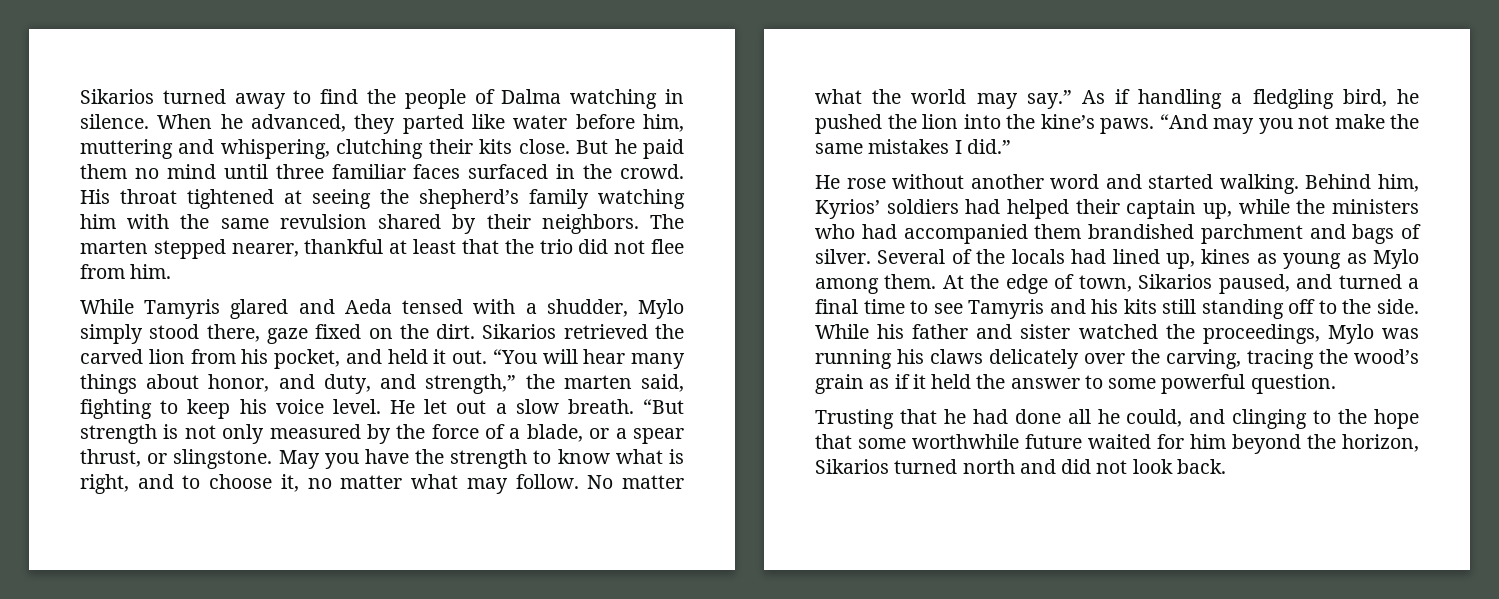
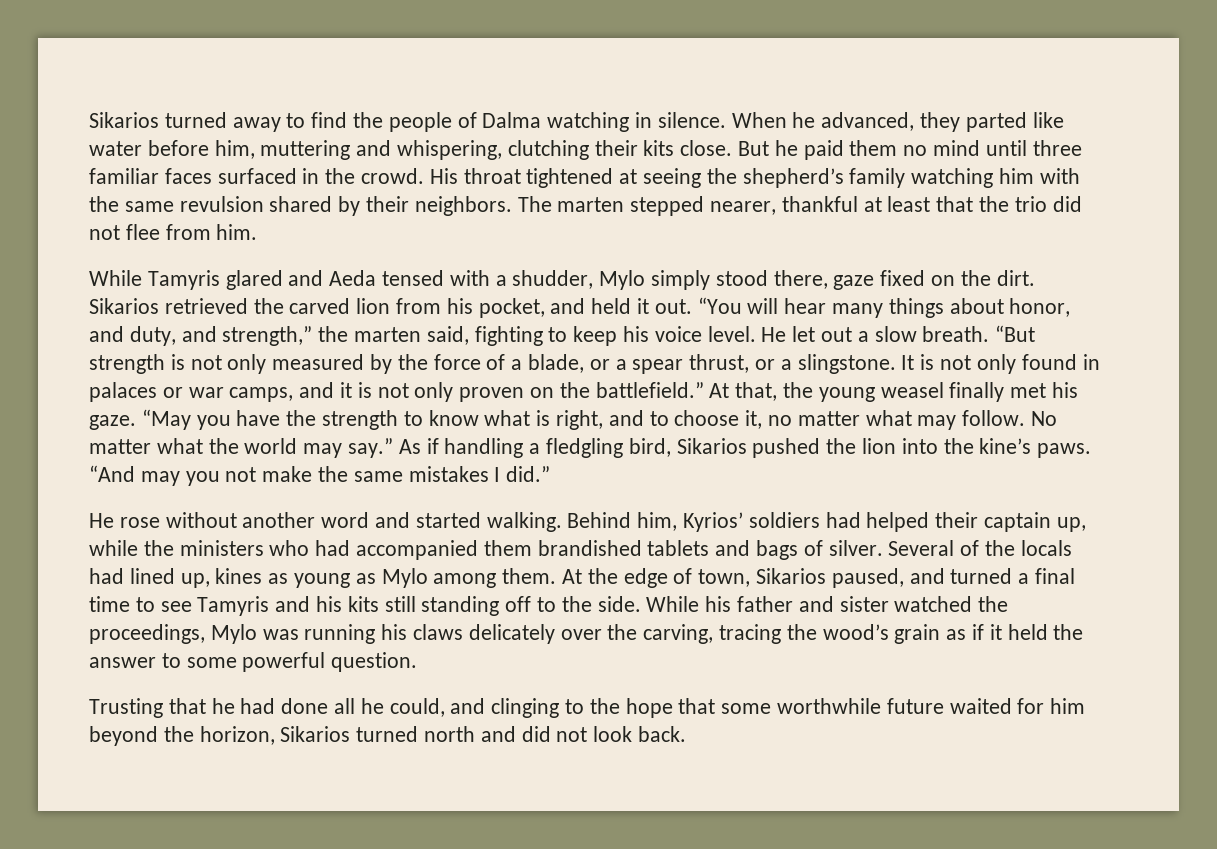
[173,449,320,469] slingstone. May -> [780,354,1100,374] [89,382,1079,402] [89,409,191,430] a slingstone. It is not only found in palaces or war camps, and it is not only proven on the battlefield.” At that, the young weasel finally met his gaze. “May
[1397,89,1420,104] he -> [676,438,747,454] Sikarios
[1200,224,1303,244] parchment -> [647,540,710,556] tablets

